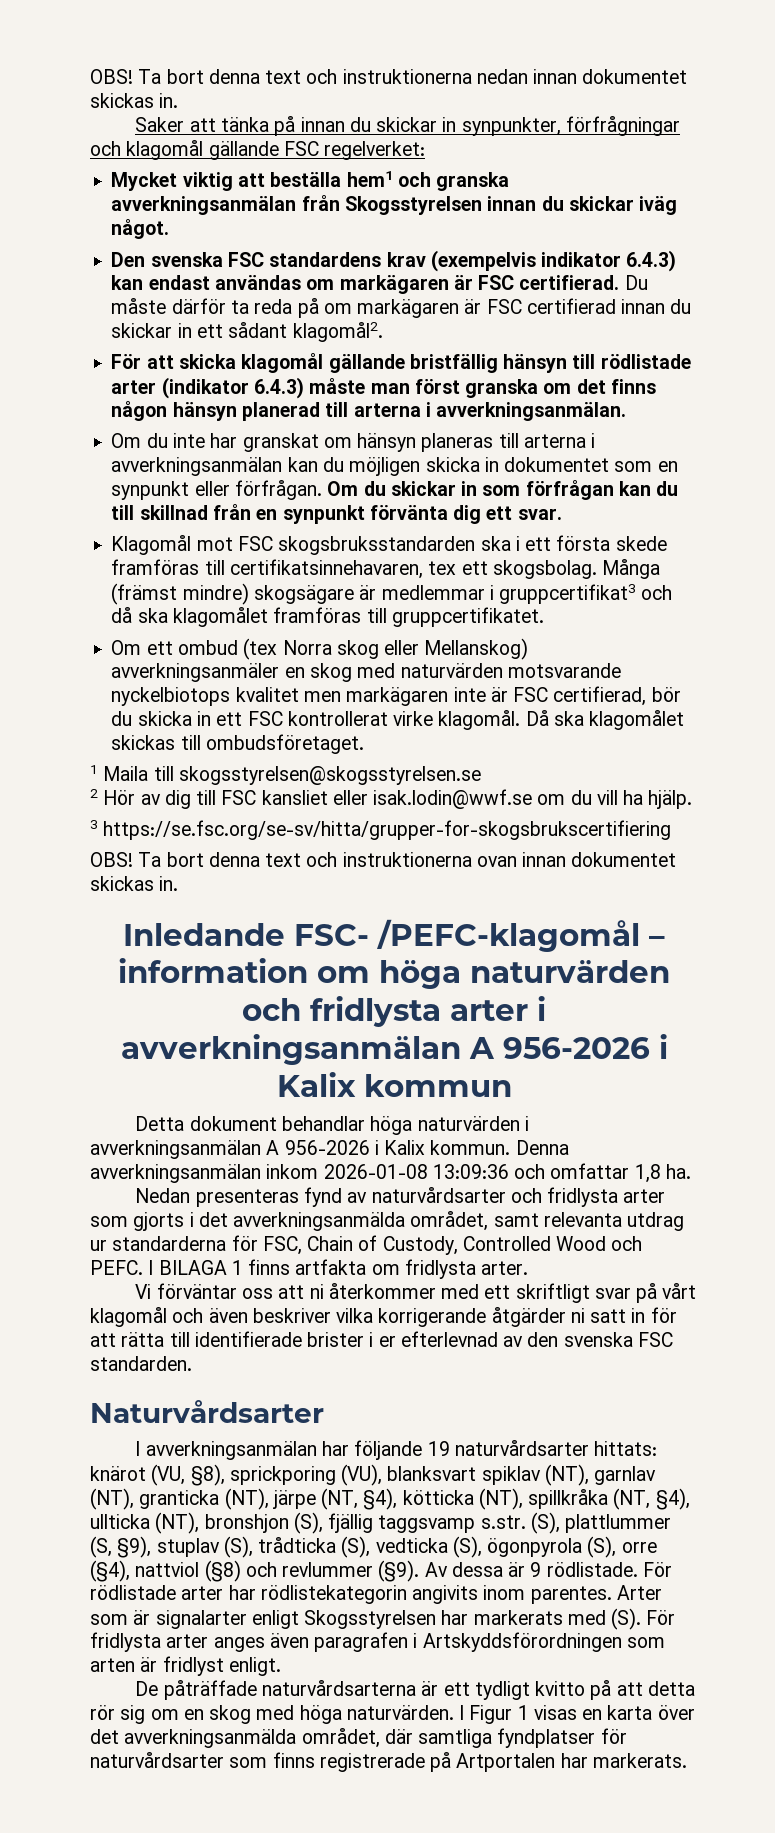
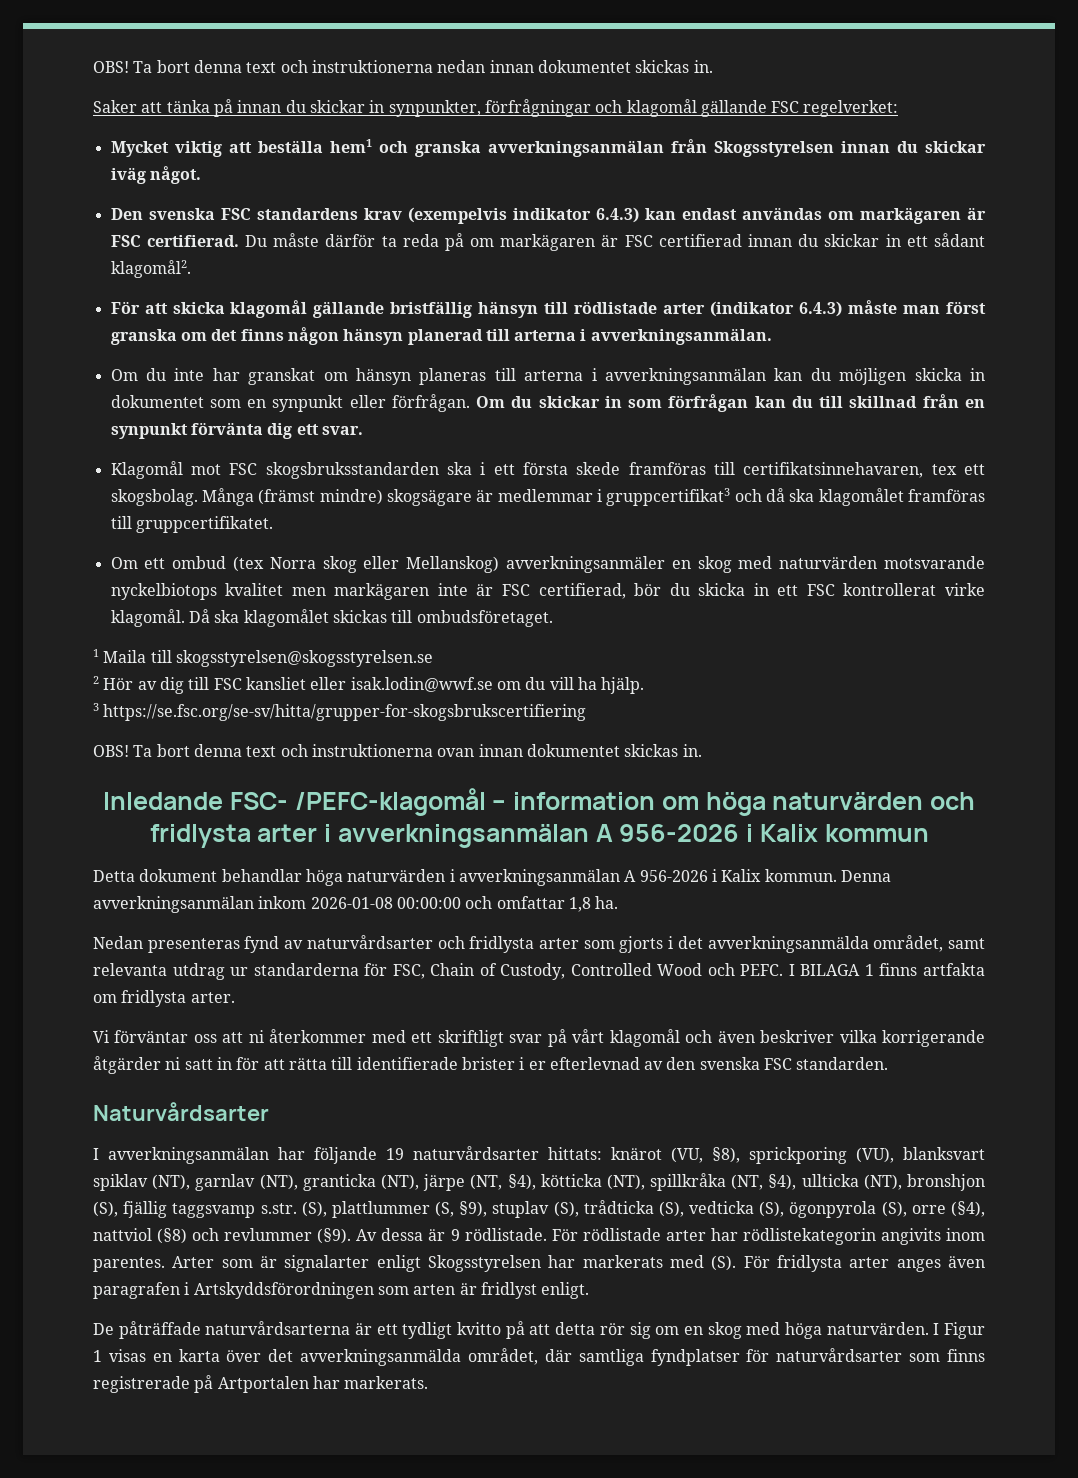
[432,1164,509,1179] 13:09:36 -> [396,897,461,909] 00:00:00

